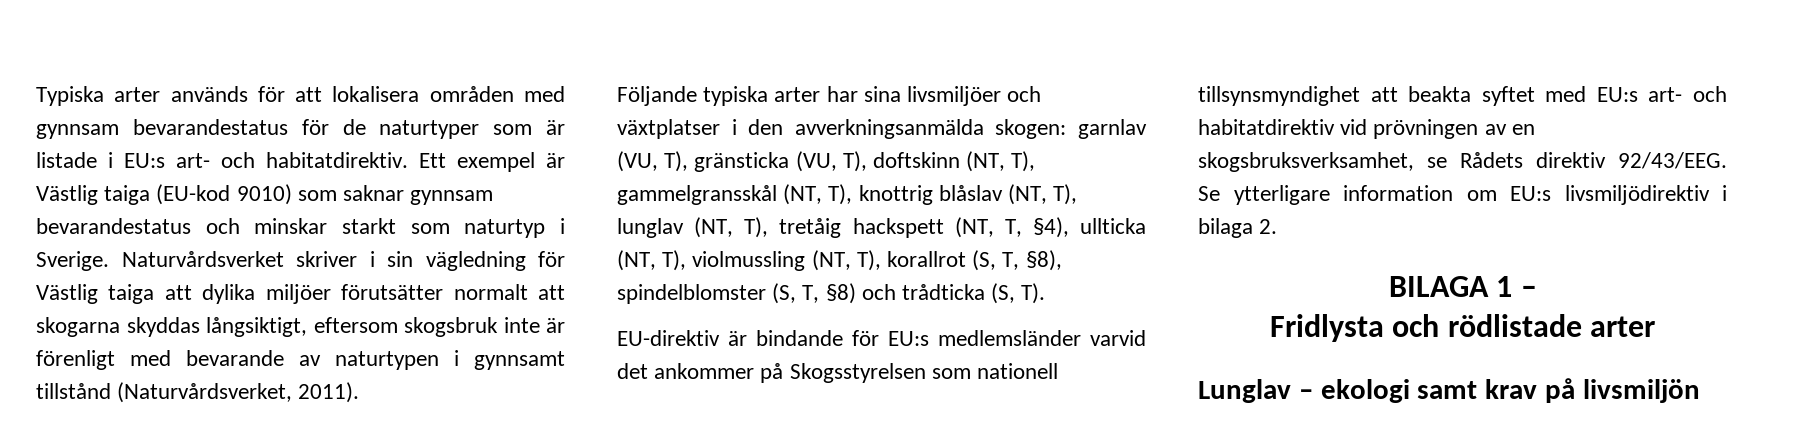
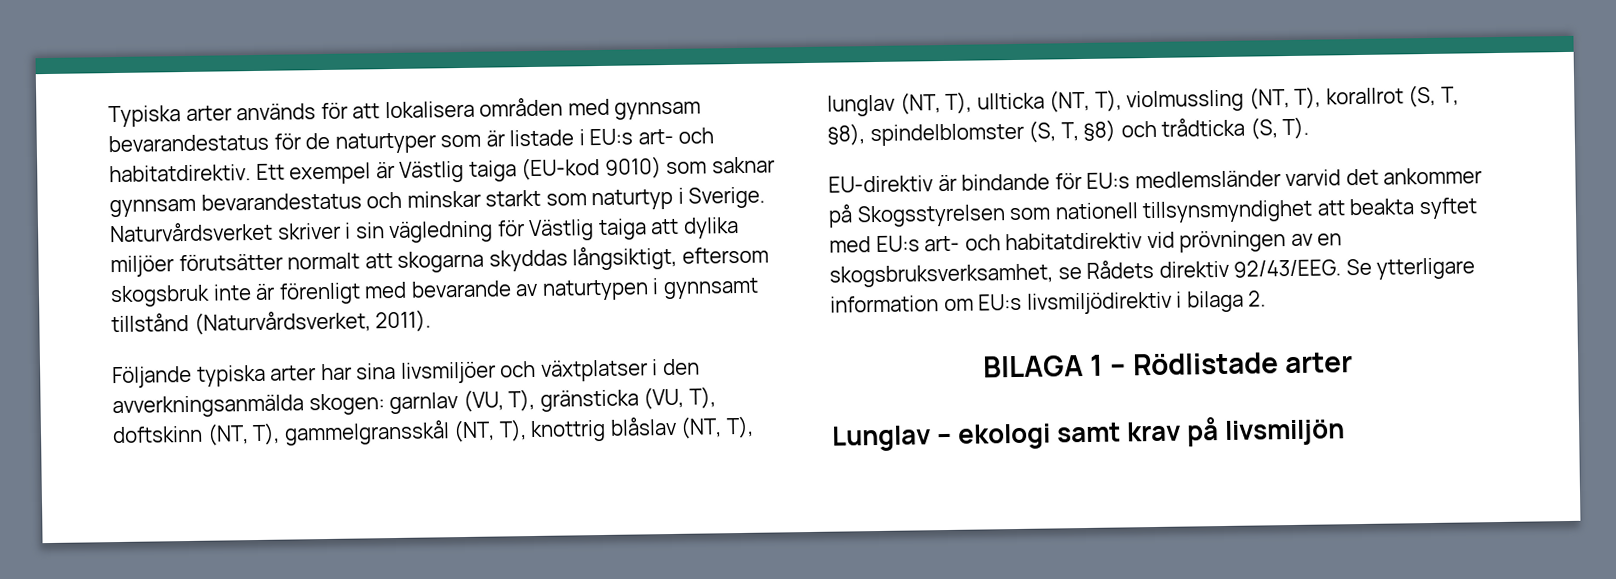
[779,217,1069,238] tretåig hackspett (NT, T, §4), -> (973, 102) none
[1269,314,1582,342] // Fridlysta och rödlistade -> [1131,352,1279,376] Rödlistade

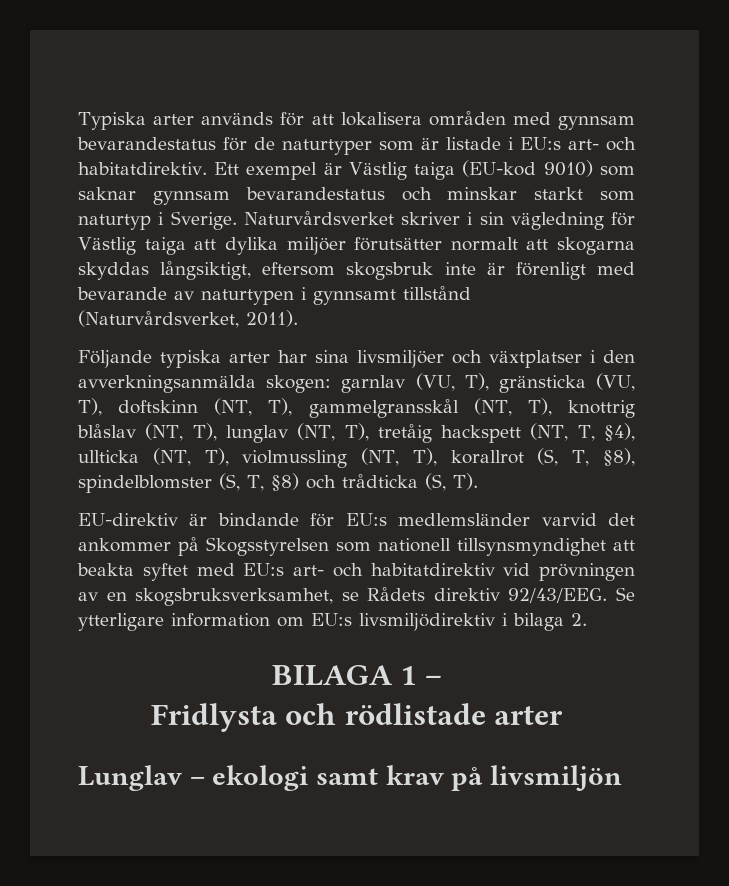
(973, 102) none -> [377,423,635,443] tretåig hackspett (NT, T, §4),
[1131,352,1279,376] Rödlistade -> [150,703,486,732] // Fridlysta och rödlistade

